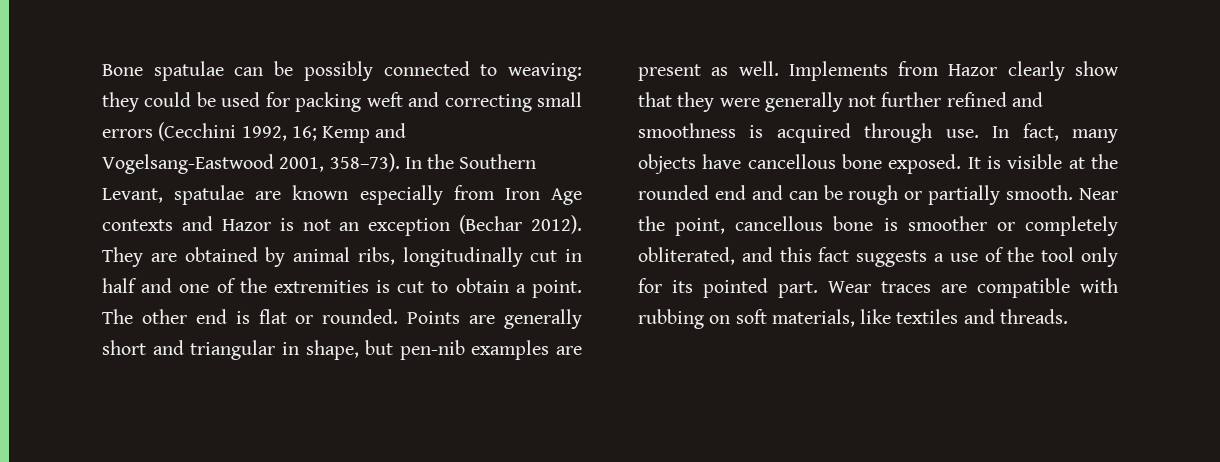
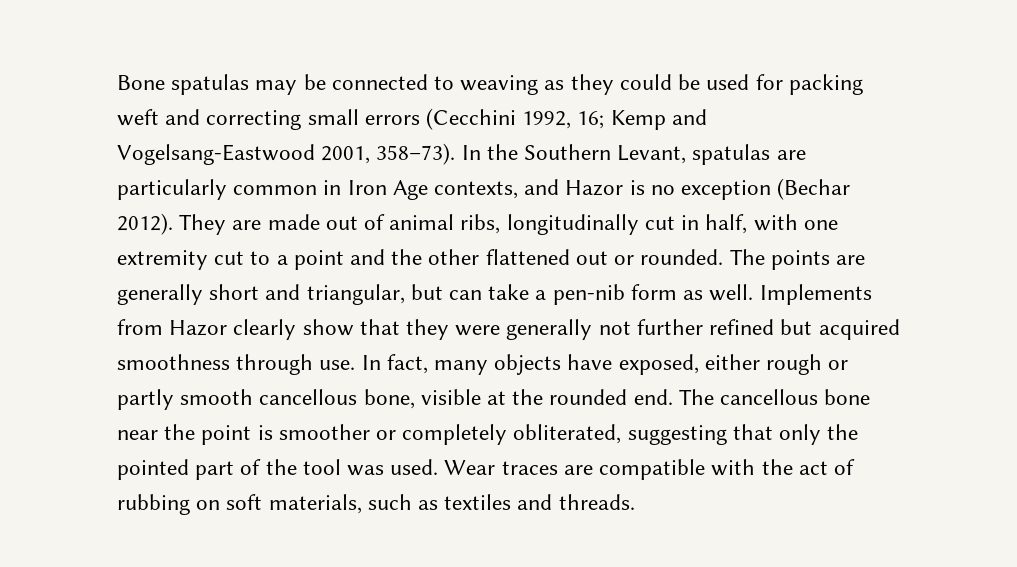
[153,61,582,81] spatulae can be possibly connected to weaving: -> [171,74,565,95] spatulas may be connected to weaving as
[174,185,495,205] spatulae are known especially from -> [692,144,806,165] [117,179,342,200] spatulas are particularly common in
[102,219,173,231] contexts -> [434,181,519,199] contexts,
[302,219,360,231] not an -> [650,185,675,195] no
[184,247,286,267] obtained by -> [267,214,386,230] made out of
[102,278,582,298] [102,309,582,329] [102,340,582,360] [638,64,701,81] half and one of the extremities is cut to obtain a point. The other end is flat or rounded. Points are generally short and triangular in shape, but pen-nib examples are present -> [705,214,838,234] [117,249,865,270] [117,284,677,305] half, with one extremity cut to a point and the other flattened out or rounded. The points are generally short and triangular, but can take a pen-nib form
[1011,92,1043,107] [638,123,851,143] and smoothness is acquired -> [780,319,900,340] [117,354,230,370] but acquired smoothness
[747,154,1118,174] [638,185,1118,205] [638,216,874,236] cancellous bone exposed. It is visible at the rounded end and can be rough or partially smooth. Near the point, cancellous bone -> [618,354,849,375] [117,389,871,410] [117,424,252,445] exposed, either rough or partly smooth cancellous bone, visible at the rounded end. The cancellous bone near the point
[741,247,1118,267] [638,278,818,298] and this fact suggests a use of the tool only for its pointed part. -> [627,424,859,445] [117,459,439,480] suggesting that only the pointed part of the tool was used.
(1118, 285) none -> [761,459,855,475] the act of
[860,309,892,324] like -> [367,494,439,510] such as

